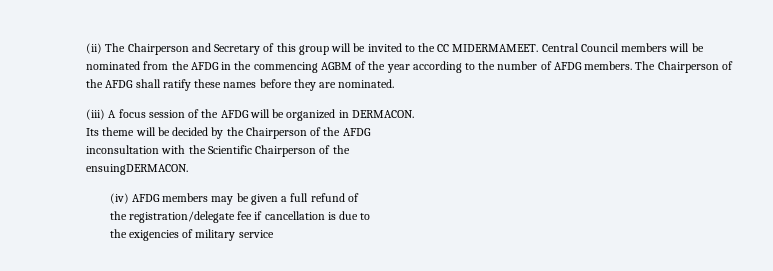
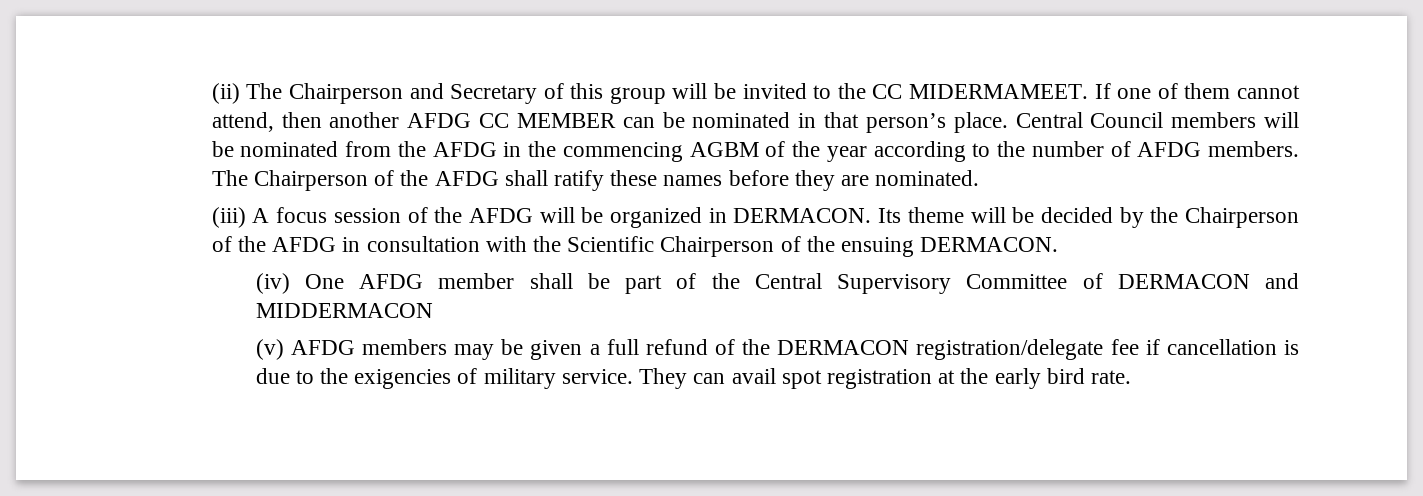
(539, 48) none -> [1094,83,1300,99] [211,112,1008,133] If one of them cannot attend, then another AFDG CC MEMBER can be nominated in that person’s place.
(414, 114) // -> (872, 215) none
[86,145,160,154] // inconsultation -> [342,236,480,252] in consultation
[86,164,189,175] // ensuingDERMACON. -> [841,237,1059,257] ensuing DERMACON.
(129, 198) none -> [304,273,1299,294] [255,303,433,318] [255,339,284,360] One AFDG member shall be part of the Central Supervisory Committee of DERMACON and MIDDERMACON // (v)
[109,211,127,220] // the -> [742,339,910,355] the DERMACON
(371, 216) // -> (314, 377) none
[238,230,274,238] service -> [561,368,1131,389] service. They can avail spot registration at the early bird rate.

